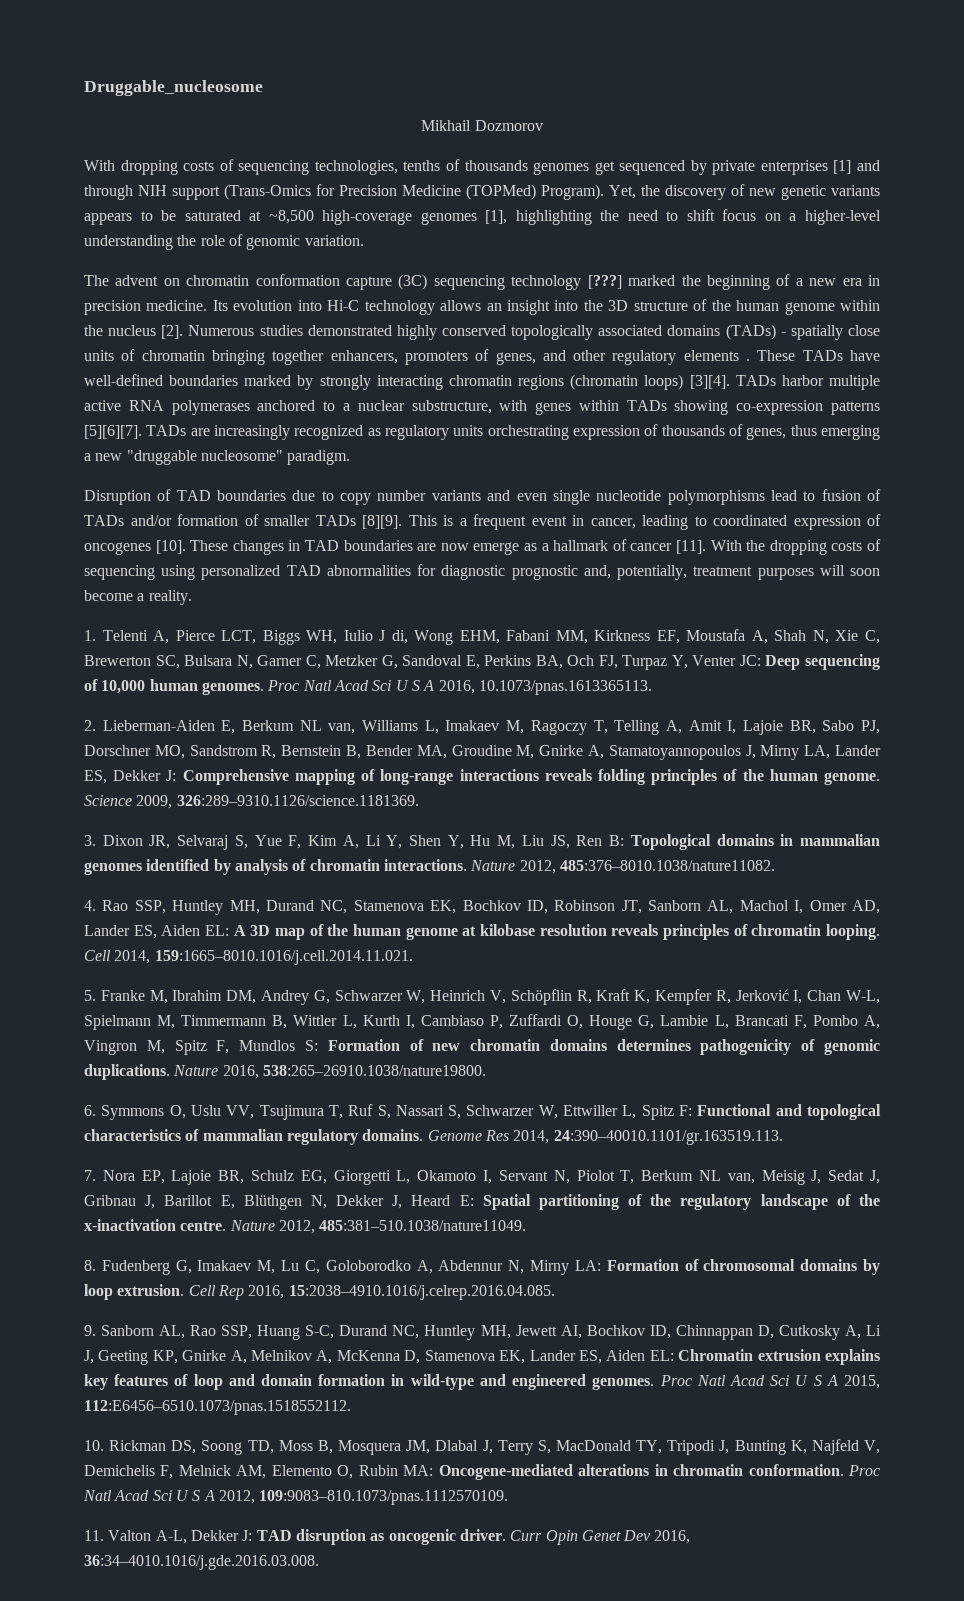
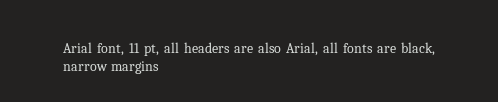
[84,80,263,96] [421,120,543,131] [84,159,880,175] [84,184,880,200] [84,209,881,225] [84,234,364,250] [84,274,880,290] [84,299,881,315] [84,324,880,340] [84,349,880,365] [84,374,881,390] [84,400,881,415] [84,424,881,440] [84,450,351,465] [84,489,882,505] [84,514,881,530] [84,539,882,555] [84,564,881,580] [84,590,192,605] [84,629,880,645] [84,654,880,670] [84,679,652,695] [84,720,881,735] [84,745,881,760] [84,769,880,785] [84,795,419,809] [84,834,881,850] [84,859,775,875] [84,900,881,915] [84,924,880,940] [84,950,413,965] [84,989,880,1005] [84,1014,880,1030] [84,1039,881,1055] [84,1064,486,1080] [84,1104,881,1120] [84,1129,783,1145] [84,1170,881,1185] [84,1194,880,1210] [84,1219,527,1234] [84,1259,881,1275] [84,1284,555,1300] [84,1325,881,1340] [84,1349,880,1365] [84,1374,881,1390] [84,1400,351,1415] [84,1439,880,1455] [84,1464,880,1480] [83,1490,509,1505] [84,1529,691,1545] [84,1555,319,1570] Druggable_nucleosome // Mikhail Dozmorov // With dropping costs of sequencing technologies, tenths of thousands genomes get sequenced by private enterprises [1] and through NIH support (Trans-Omics for Precision Medicine (TOPMed) Program). Yet, the discovery of new genetic variants appears to be saturated at ~8,500 high-coverage genomes [1], highlighting the need to shift focus on a higher-level understanding the role of genomic variation. // The advent on chromatin conformation capture (3C) sequencing technology [???] marked the beginning of a new era in precision medicine. Its evolution into Hi-C technology allows an insight into the 3D structure of the human genome within the nucleus [2]. Numerous studies demonstrated highly conserved topologically associated domains (TADs) - spatially close units of chromatin bringing together enhancers, promoters of genes, and other regulatory elements . These TADs have well-defined boundaries marked by strongly interacting chromatin regions (chromatin loops) [3][4]. TADs harbor multiple active RNA polymerases anchored to a nuclear substructure, with genes within TADs showing co-expression patterns [5][6][7]. TADs are increasingly recognized as regulatory units orchestrating expression of thousands of genes, thus emerging a new "druggable nucleosome" paradigm. // Disruption of TAD boundaries due to copy number variants and even single nucleotide polymorphisms lead to fusion of TADs and/or formation of smaller TADs [8][9]. This is a frequent event in cancer, leading to coordinated expression of oncogenes [10]. These changes in TAD boundaries are now emerge as a hallmark of cancer [11]. With the dropping costs of sequencing using personalized TAD abnormalities for diagnostic prognostic and, potentially, treatment purposes will soon become a reality. // 1. Telenti A, Pierce LCT, Biggs WH, Iulio J di, Wong EHM, Fabani MM, Kirkness EF, Moustafa A, Shah N, Xie C, Brewerton SC, Bulsara N, Garner C, Metzker G, Sandoval E, Perkins BA, Och FJ, Turpaz Y, Venter JC: Deep sequencing of 10,000 human genomes. Proc Natl Acad Sci U S A 2016, 10.1073/pnas.1613365113. // 2. Lieberman-Aiden E, Berkum NL van, Williams L, Imakaev M, Ragoczy T, Telling A, Amit I, Lajoie BR, Sabo PJ, Dorschner MO, Sandstrom R, Bernstein B, Bender MA, Groudine M, Gnirke A, Stamatoyannopoulos J, Mirny LA, Lander ES, Dekker J: Comprehensive mapping of long-range interactions reveals folding principles of the human genome. Science 2009, 326:289–9310.1126/science.1181369. // 3. Dixon JR, Selvaraj S, Yue F, Kim A, Li Y, Shen Y, Hu M, Liu JS, Ren B: Topological domains in mammalian genomes identified by analysis of chromatin interactions. Nature 2012, 485:376–8010.1038/nature11082. // 4. Rao SSP, Huntley MH, Durand NC, Stamenova EK, Bochkov ID, Robinson JT, Sanborn AL, Machol I, Omer AD, Lander ES, Aiden EL: A 3D map of the human genome at kilobase resolution reveals principles of chromatin looping. Cell 2014, 159:1665–8010.1016/j.cell.2014.11.021. // 5. Franke M, Ibrahim DM, Andrey G, Schwarzer W, Heinrich V, Schöpflin R, Kraft K, Kempfer R, Jerković I, Chan W-L, Spielmann M, Timmermann B, Wittler L, Kurth I, Cambiaso P, Zuffardi O, Houge G, Lambie L, Brancati F, Pombo A, Vingron M, Spitz F, Mundlos S: Formation of new chromatin domains determines pathogenicity of genomic duplications. Nature 2016, 538:265–26910.1038/nature19800. // 6. Symmons O, Uslu VV, Tsujimura T, Ruf S, Nassari S, Schwarzer W, Ettwiller L, Spitz F: Functional and topological characteristics of mammalian regulatory domains. Genome Res 2014, 24:390–40010.1101/gr.163519.113. // 7. Nora EP, Lajoie BR, Schulz EG, Giorgetti L, Okamoto I, Servant N, Piolot T, Berkum NL van, Meisig J, Sedat J, Gribnau J, Barillot E, Blüthgen N, Dekker J, Heard E: Spatial partitioning of the regulatory landscape of the x-inactivation centre. Nature 2012, 485:381–510.1038/nature11049. // 8. Fudenberg G, Imakaev M, Lu C, Goloborodko A, Abdennur N, Mirny LA: Formation of chromosomal domains by loop extrusion. Cell Rep 2016, 15:2038–4910.1016/j.celrep.2016.04.085. // 9. Sanborn AL, Rao SSP, Huang S-C, Durand NC, Huntley MH, Jewett AI, Bochkov ID, Chinnappan D, Cutkosky A, Li J, Geeting KP, Gnirke A, Melnikov A, McKenna D, Stamenova EK, Lander ES, Aiden EL: Chromatin extrusion explains key features of loop and domain formation in wild-type and engineered genomes. Proc Natl Acad Sci U S A 2015, 112:E6456–6510.1073/pnas.1518552112. // 10. Rickman DS, Soong TD, Moss B, Mosquera JM, Dlabal J, Terry S, MacDonald TY, Tripodi J, Bunting K, Najfeld V, Demichelis F, Melnick AM, Elemento O, Rubin MA: Oncogene-mediated alterations in chromatin conformation. Proc Natl Acad Sci U S A 2012, 109:9083–810.1073/pnas.1112570109. // 11. Valton A-L, Dekker J: TAD disruption as oncogenic driver. Curr Opin Genet Dev 2016, 36:34–4010.1016/j.gde.2016.03.008. -> [63,42,435,56] [63,61,159,74] Arial font, 11 pt, all headers are also Arial, all fonts are black, narrow margins

